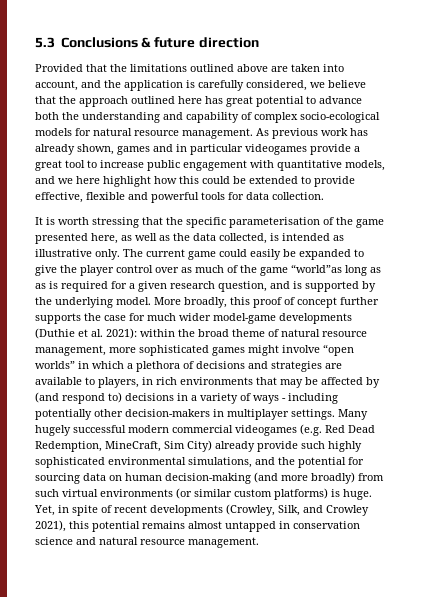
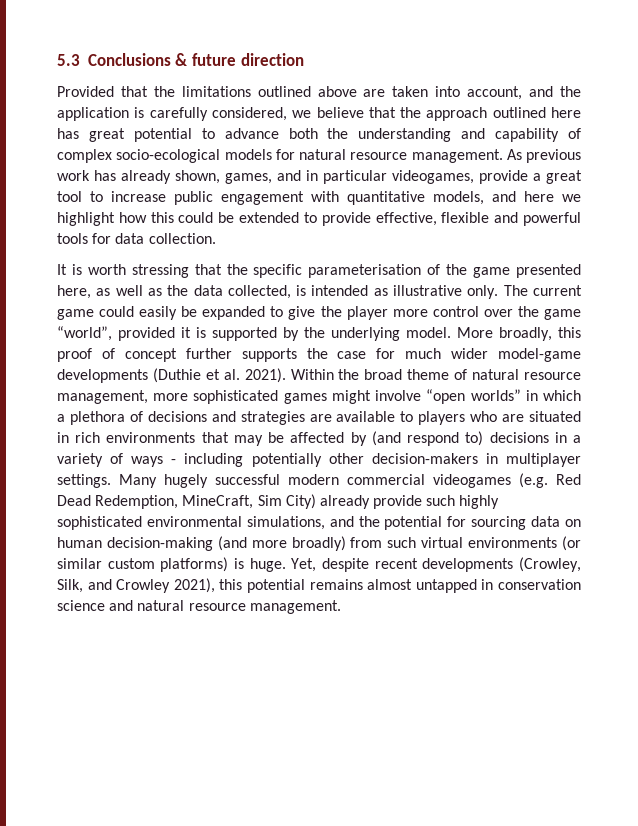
[117,146,150,155] games -> [225,173,272,184] games,
[245,144,307,155] videogames -> [392,170,474,184] videogames,
[58,176,100,184] we here -> [524,191,581,202] here we
(114, 270) none -> [392,309,428,317] more
[181,264,381,276] [35,281,290,292] as much of the game “world”as long as as is required for a given research question, and -> [517,306,582,320] [57,326,191,341] the game “world”, provided it
[106,328,175,339] 2021): within -> [244,368,334,383] 2021). Within
[98,377,139,388] players, -> [418,411,582,425] players who are situated
[58,505,112,516] in spite of -> [321,558,369,572] despite

